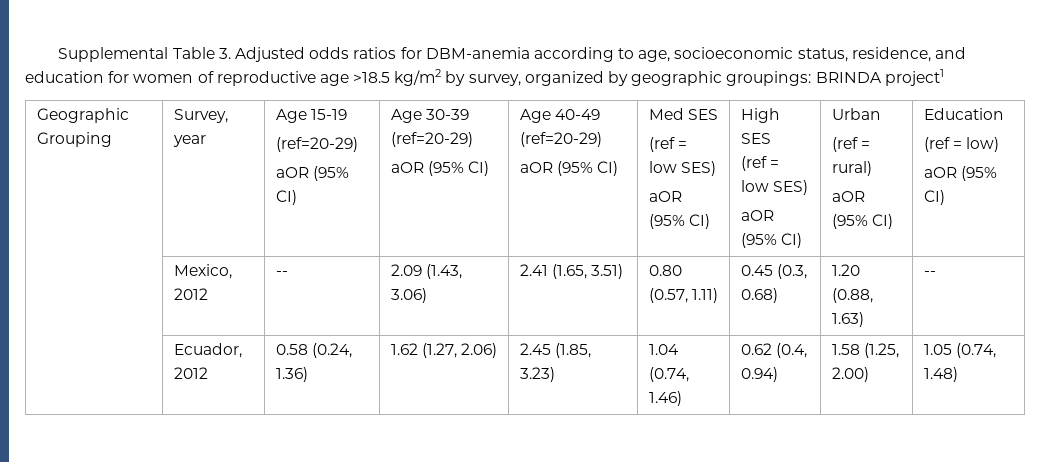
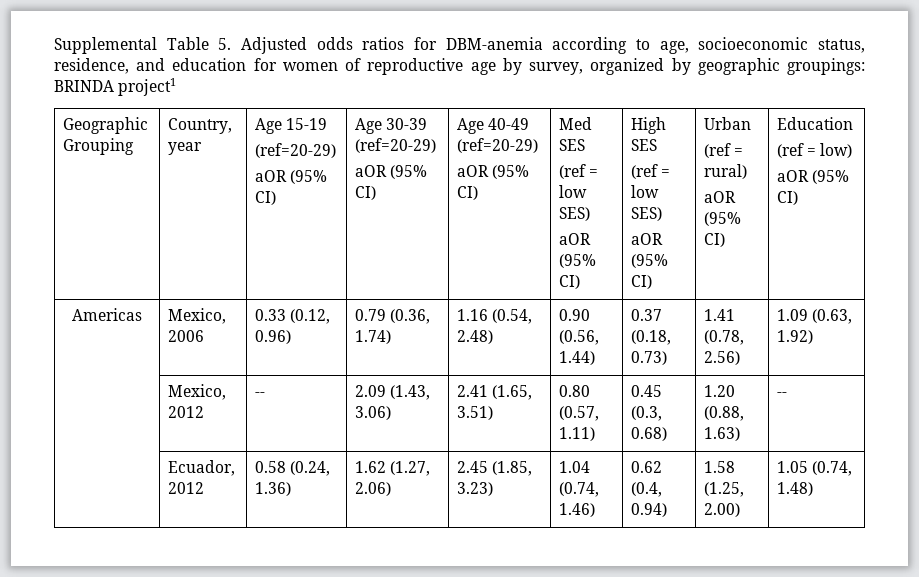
[218,48,231,59] 3. -> [218,38,232,50] 5.
[353,69,442,86] >18.5 kg/m2 -> (496, 68) none
[173,109,228,123] Survey, -> [167,118,232,134] Country,
(945, 197) none -> [72,308,142,321] [167,308,226,324] [167,330,204,342] [254,309,331,324] [254,330,291,344] [354,309,431,324] [354,330,391,344] [456,309,533,324] [456,330,493,344] [558,309,590,321] [558,330,599,345] [558,351,595,365] [630,309,662,321] [630,330,671,345] [630,351,667,365] [703,309,735,321] [703,330,744,345] [703,351,740,365] [776,309,853,324] [776,330,813,344] // Americas | Mexico, 2006 | 0.33 (0.12, 0.96) | 0.79 (0.36, 1.74) | 1.16 (0.54, 2.48) | 0.90 (0.56, 1.44) | 0.37 (0.18, 0.73) | 1.41 (0.78, 2.56) | 1.09 (0.63, 1.92)

